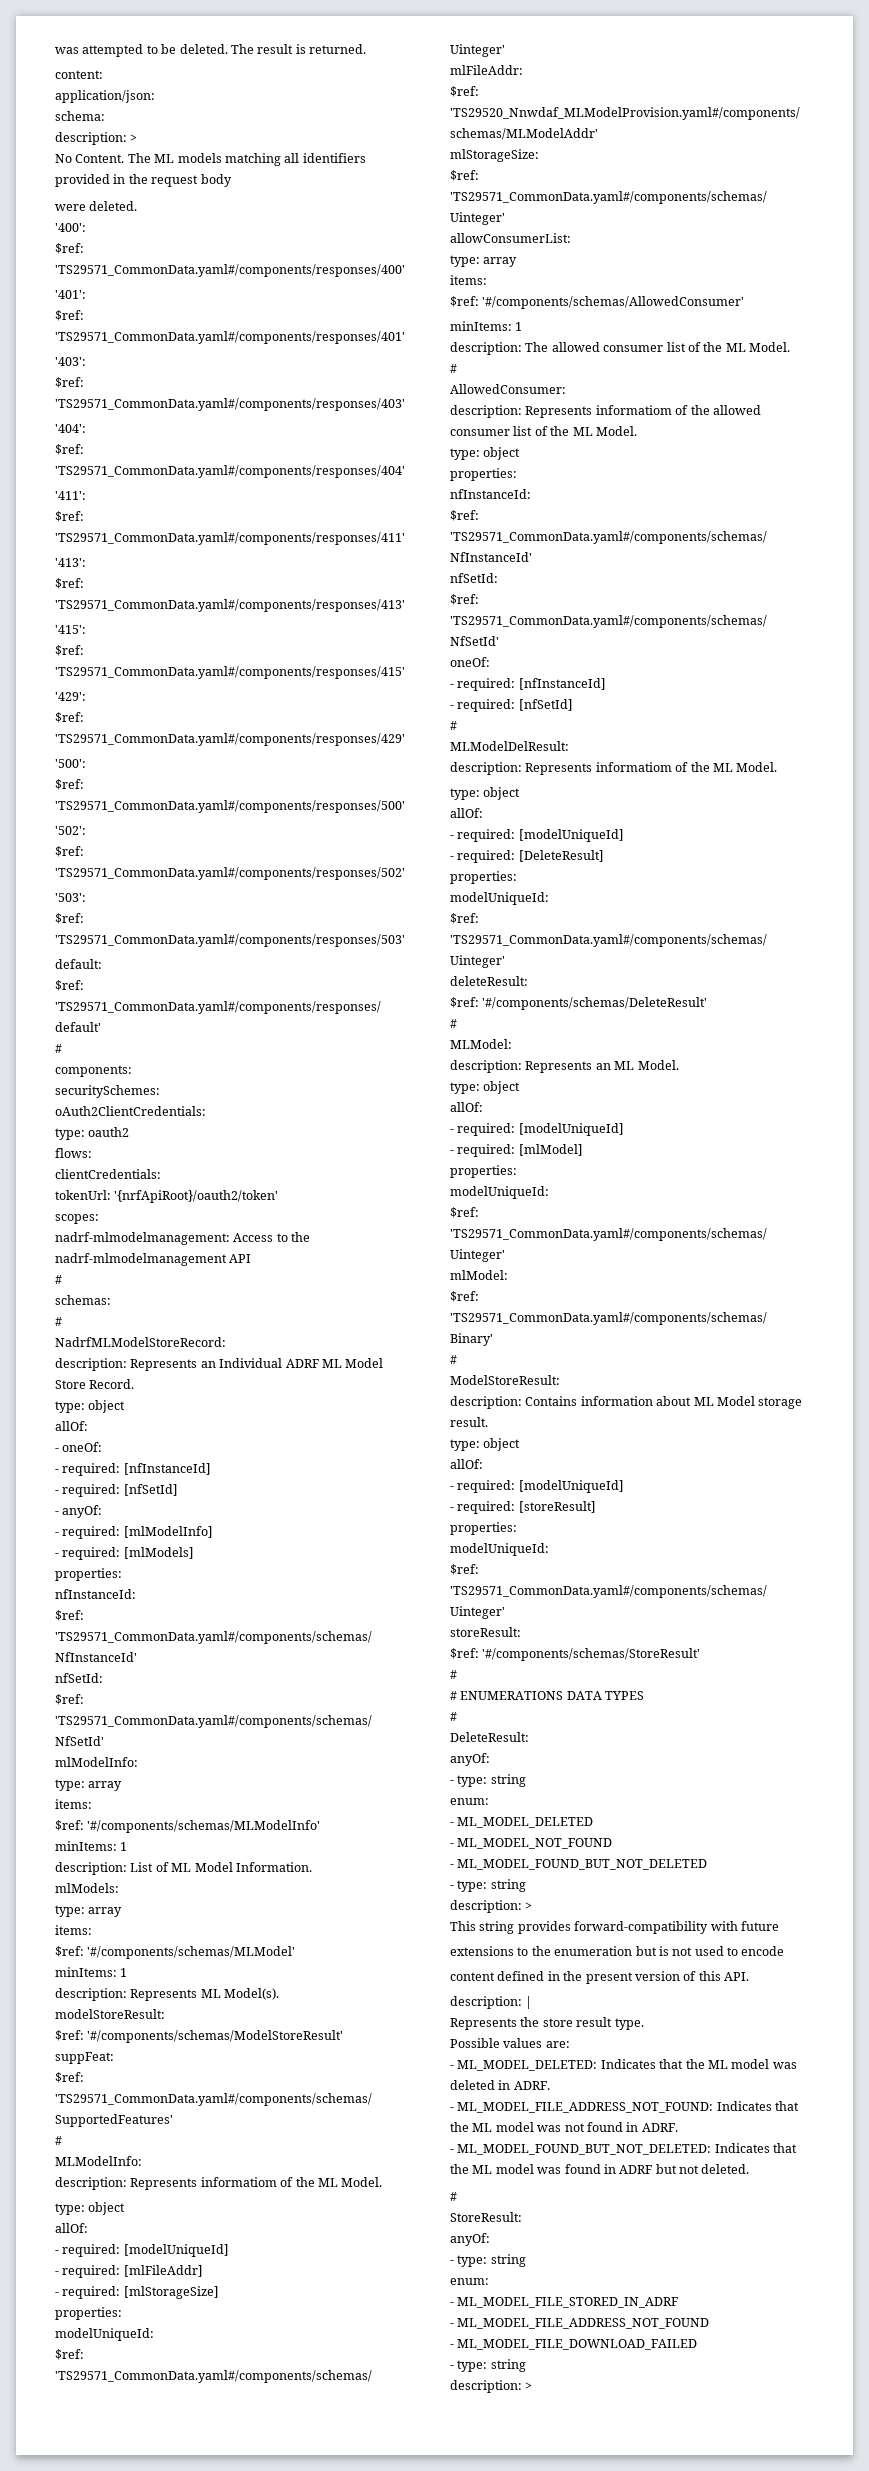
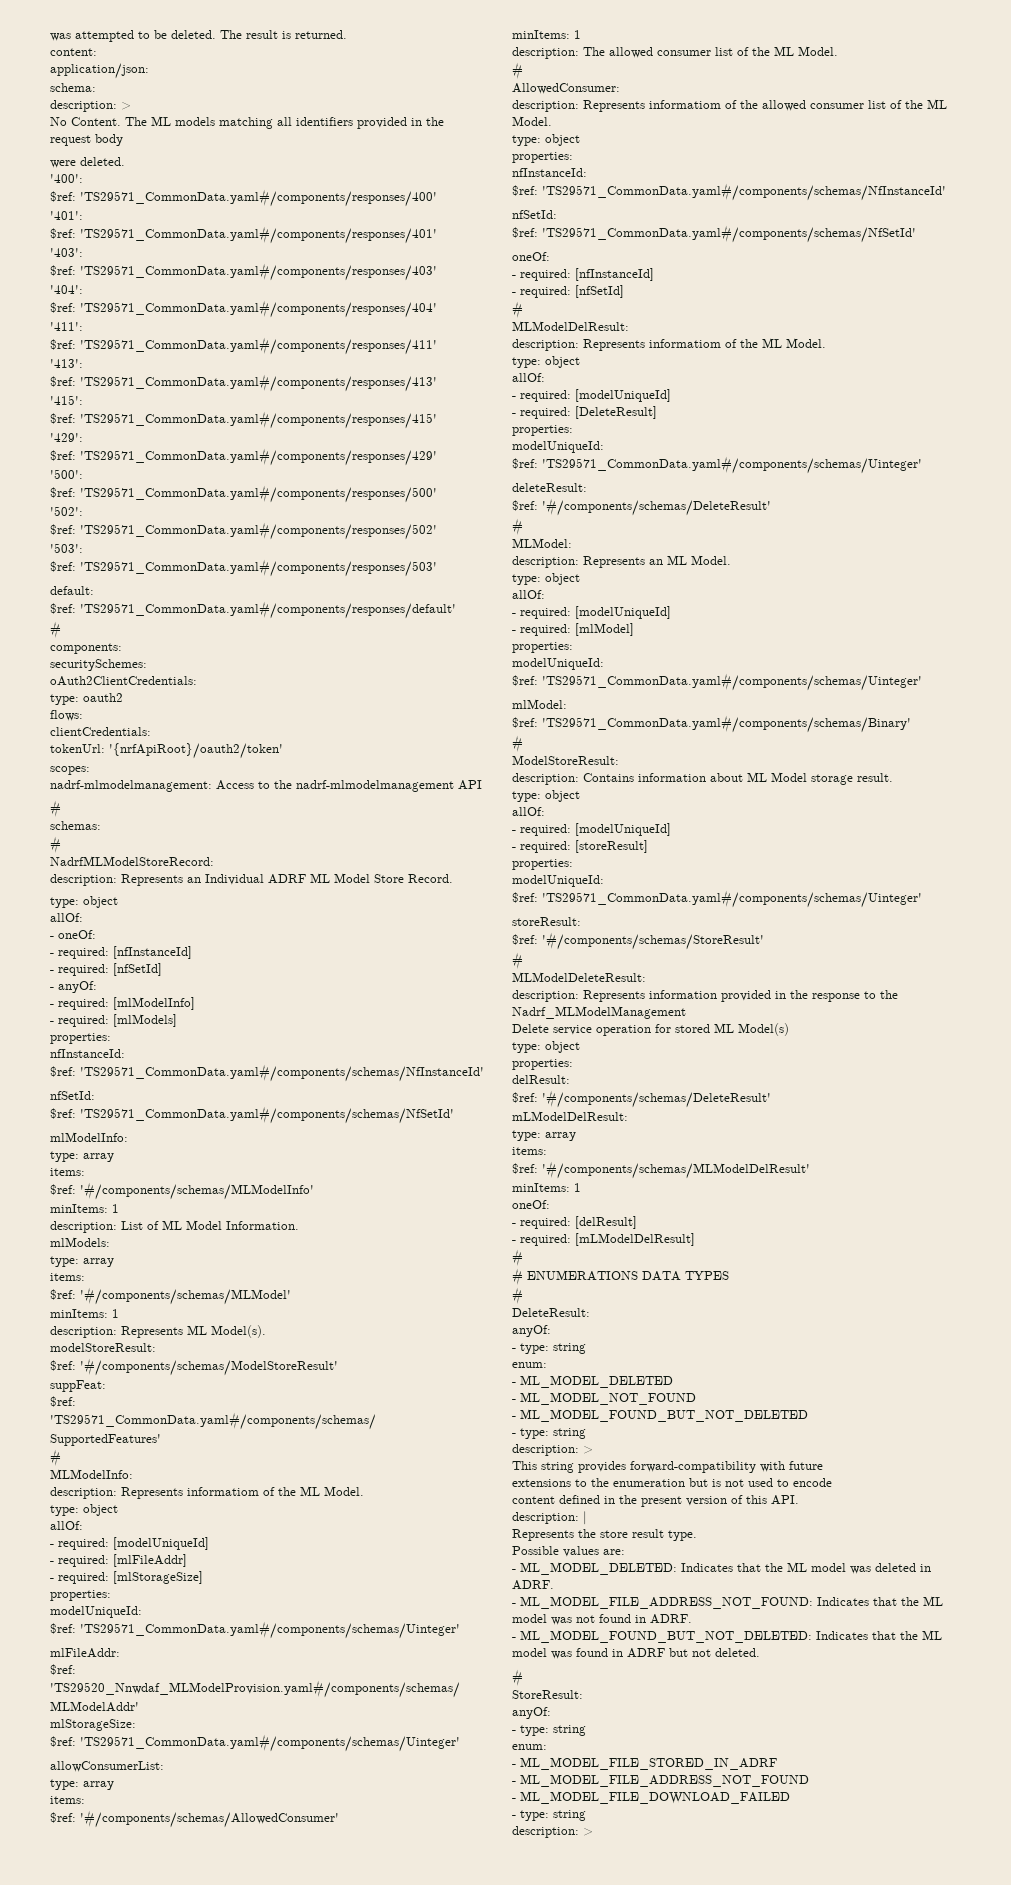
(457, 1674) none -> [512,972,646,982] [512,990,898,1002] [512,1006,686,1019] [512,1023,789,1036] [512,1041,580,1053] [512,1059,573,1070] [512,1075,570,1084] [512,1090,771,1108] [512,1111,628,1121] [512,1130,576,1141] [512,1147,547,1155] [512,1161,810,1179] [512,1183,581,1192] [512,1200,550,1209] [512,1216,637,1229] [512,1233,695,1246] [512,1249,523,1266] // MLModelDeleteResult: // description: Represents information provided in the response to the Nadrf_MLModelManagement // Delete service operation for stored ML Model(s) // type: object // properties: // delResult: // $ref: '#/components/schemas/DeleteResult' // mLModelDelResult: // type: array // items: // $ref: '#/components/schemas/MLModelDelResult' // minItems: 1 // oneOf: // - required: [delResult] // - required: [mLModelDelResult] // #

